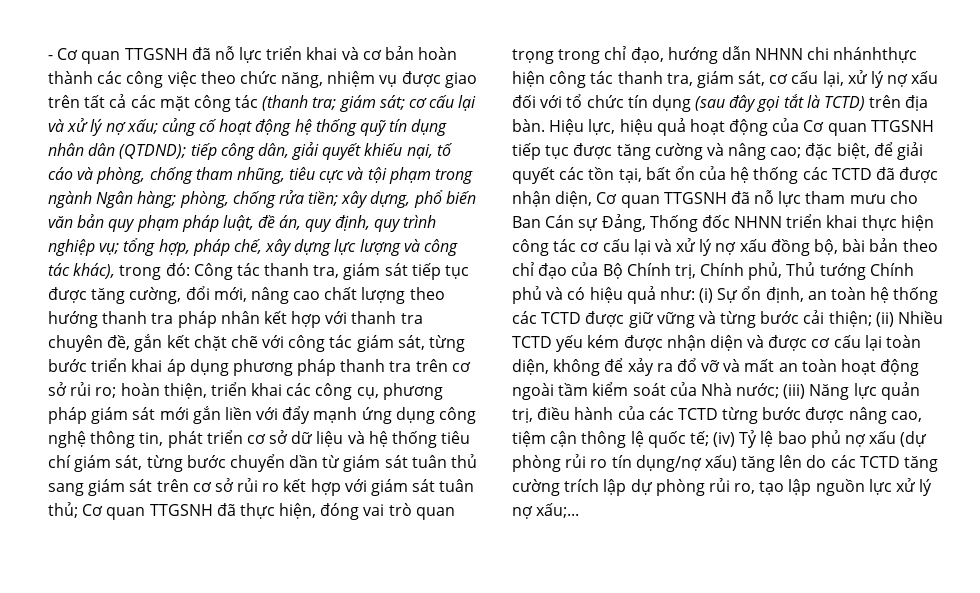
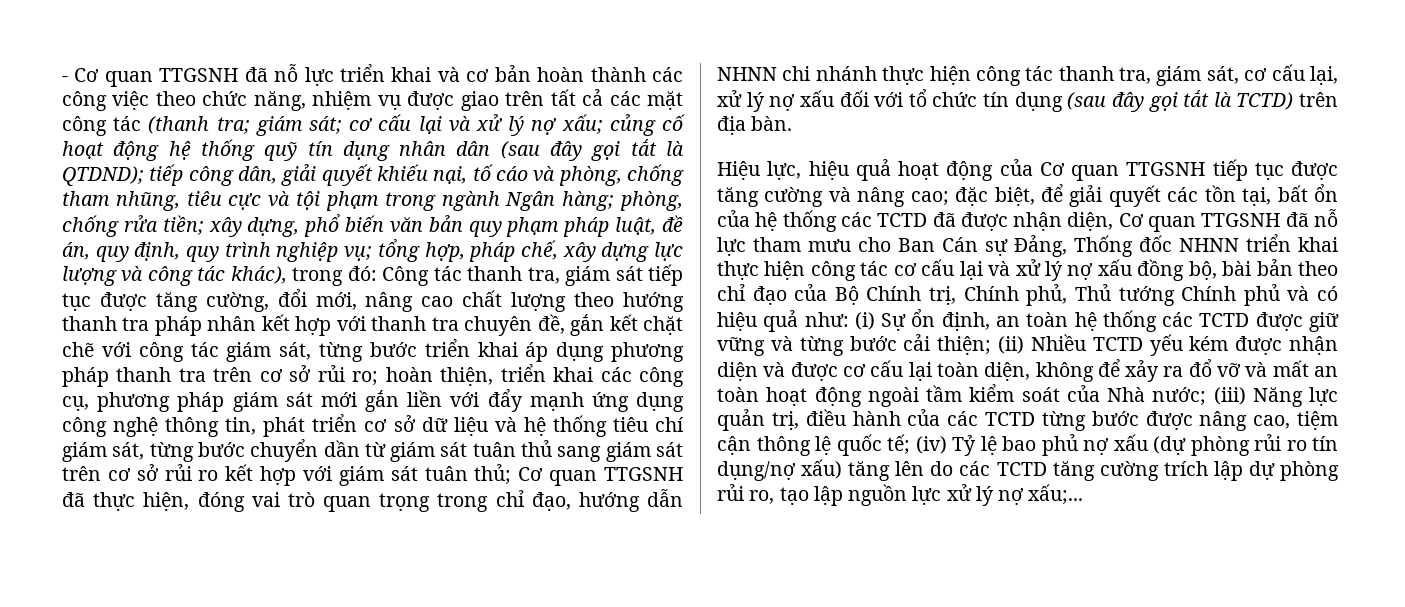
[119,144,187,159] (QTDND); -> [500,139,684,161] [62,166,144,186] (sau đây gọi tắt là QTDND);
[833,47,918,63] nhánhthực -> [815,66,925,85] nhánh thực
(545, 125) none -> (793, 123) //

